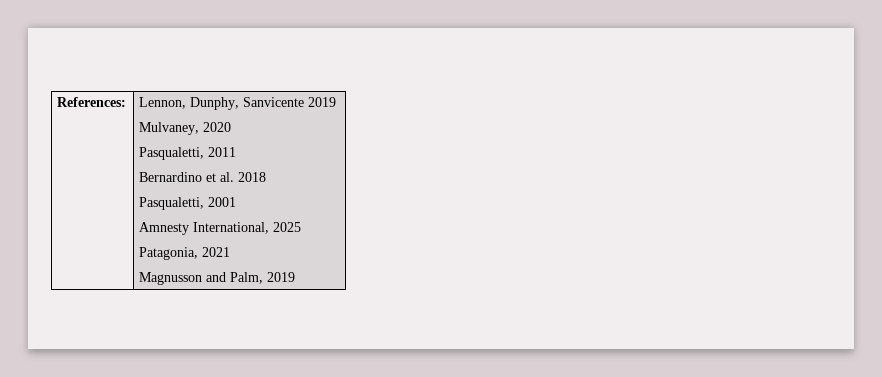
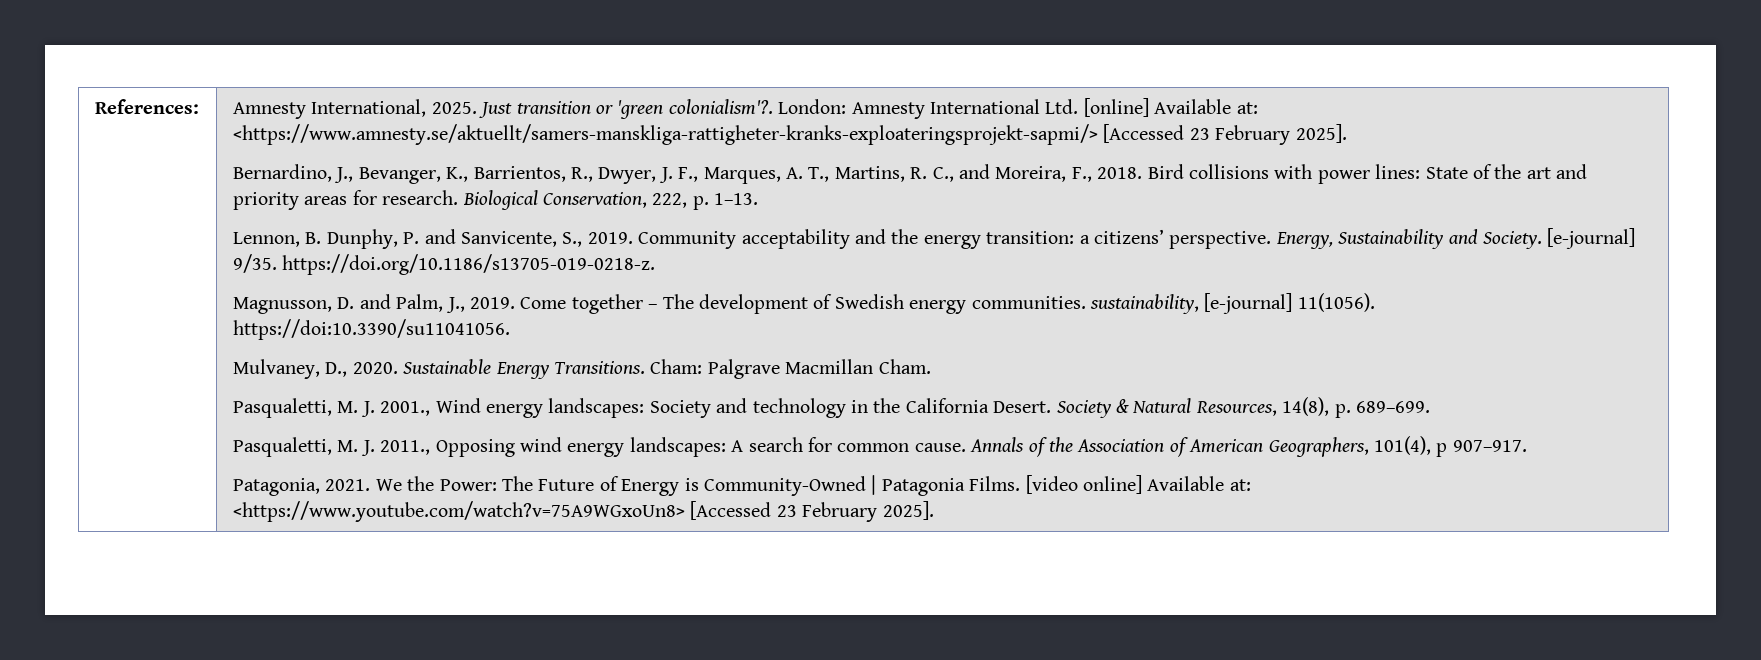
[139,97,337,110] [139,122,232,135] [139,147,237,160] [139,172,267,182] [139,197,237,210] [139,222,302,235] [139,247,231,260] [139,272,296,285] Lennon, Dunphy, Sanvicente 2019 // Mulvaney, 2020 // Pasqualetti, 2011 // Bernardino et al. 2018 // Pasqualetti, 2001 // Amnesty International, 2025 // Patagonia, 2021 // Magnusson and Palm, 2019 -> [232,98,1258,119] [232,124,1347,145] [232,164,1588,184] [232,190,759,210] [232,228,1636,249] [232,254,656,275] [232,293,1375,314] [232,319,510,340] [232,359,931,379] [232,397,1430,418] [232,436,1527,457] [232,475,1251,496] [232,501,934,522] Amnesty International, 2025. Just transition or 'green colonialism'?. London: Amnesty International Ltd. [online] Available at: <https://www.amnesty.se/aktuellt/samers-manskliga-rattigheter-kranks-exploateringsprojekt-sapmi/> [Accessed 23 February 2025]. // Bernardino, J., Bevanger, K., Barrientos, R., Dwyer, J. F., Marques, A. T., Martins, R. C., and Moreira, F., 2018. Bird collisions with power lines: State of the art and priority areas for research. Biological Conservation, 222, p. 1–13. // Lennon, B. Dunphy, P. and Sanvicente, S., 2019. Community acceptability and the energy transition: a citizens’ perspective. Energy, Sustainability and Society. [e-journal] 9/35. https://doi.org/10.1186/s13705-019-0218-z. // Magnusson, D. and Palm, J., 2019. Come together – The development of Swedish energy communities. sustainability, [e-journal] 11(1056). https://doi:10.3390/su11041056. // Mulvaney, D., 2020. Sustainable Energy Transitions. Cham: Palgrave Macmillan Cham. // Pasqualetti, M. J. 2001., Wind energy landscapes: Society and technology in the California Desert. Society & Natural Resources, 14(8), p. 689–699. // Pasqualetti, M. J. 2011., Opposing wind energy landscapes: A search for common cause. Annals of the Association of American Geographers, 101(4), p 907–917. // Patagonia, 2021. We the Power: The Future of Energy is Community-Owned | Patagonia Films. [video online] Available at: <https://www.youtube.com/watch?v=75A9WGxoUn8> [Accessed 23 February 2025].

